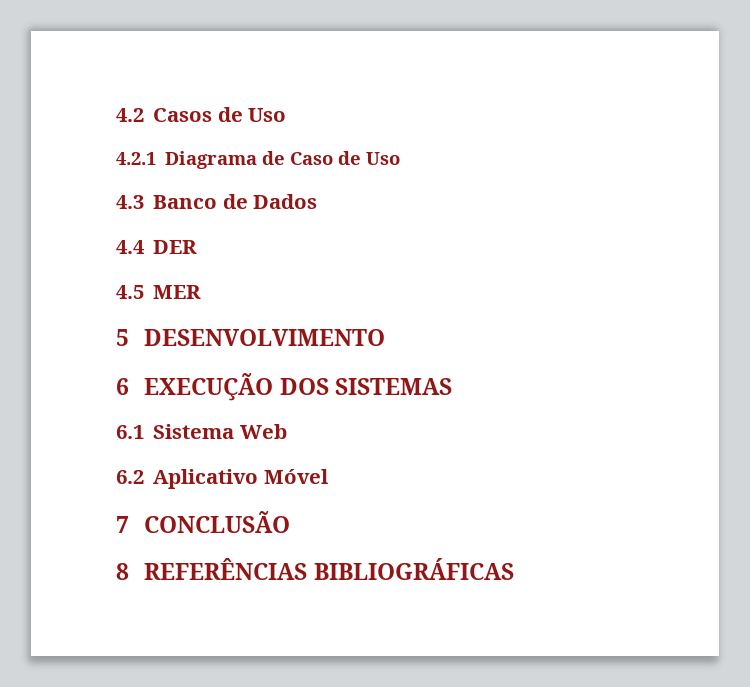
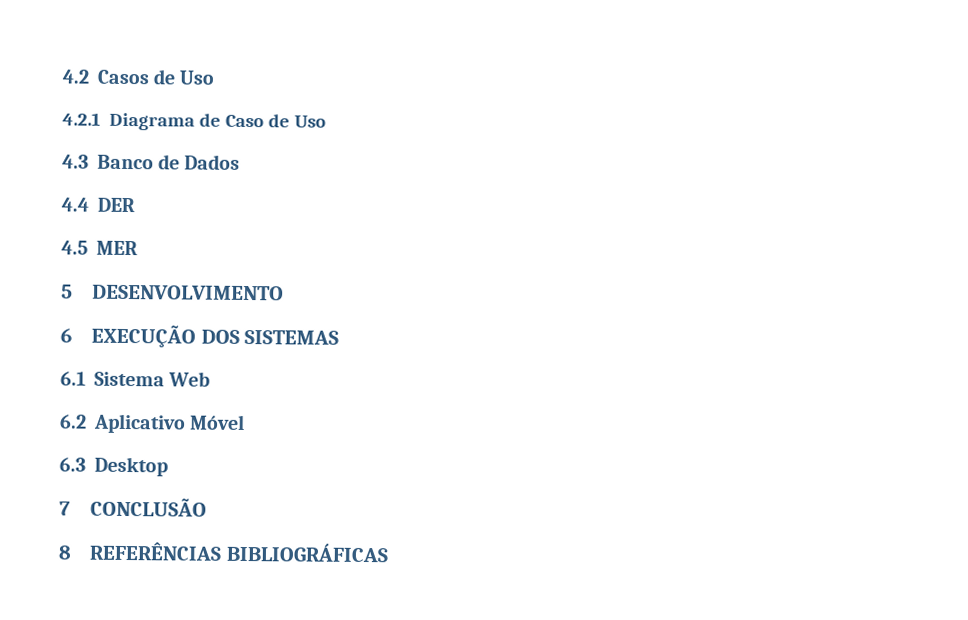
(328, 476) none -> [59,456,168,477] // 6.3 Desktop

